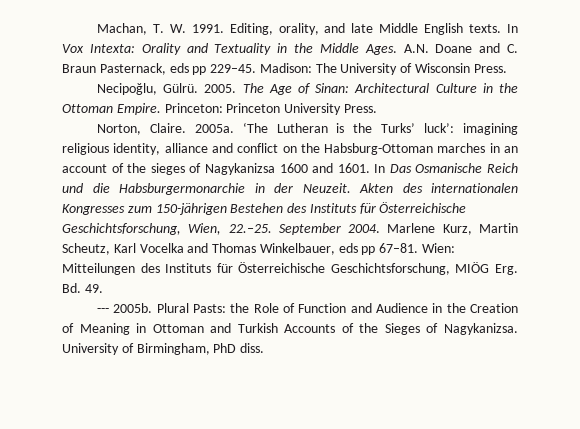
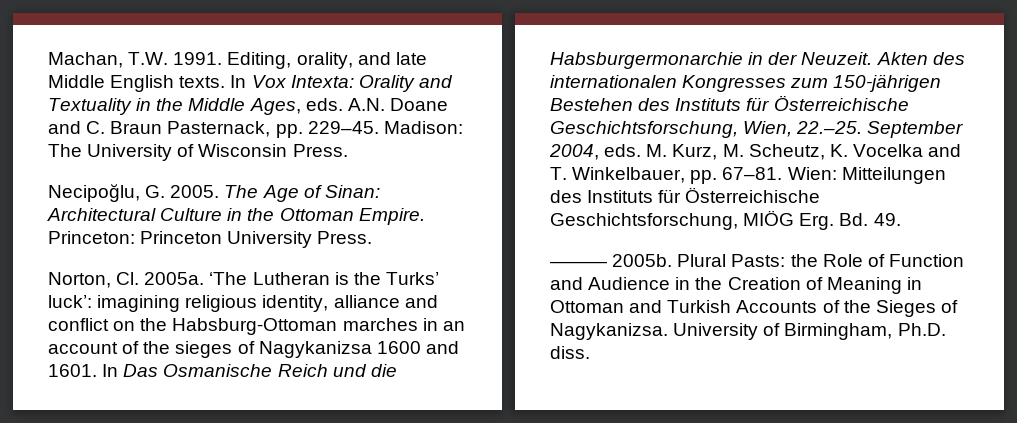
[152,24,186,33] T. W. -> [128,52,169,65] T.W.
[364,44,397,55] Ages. -> [249,98,343,115] Ages, eds.
[169,63,207,75] eds pp -> [275,124,303,138] pp.
[163,83,199,93] Gülrü. -> [145,185,166,198] G.
[149,123,186,133] Claire. -> [116,272,140,285] Cl.
[348,223,518,235] [62,243,376,255] 2004. Marlene Kurz, Martin Scheutz, Karl Vocelka and Thomas Winkelbauer, eds pp -> [549,144,962,160] [550,167,718,184] 2004, eds. M. Kurz, M. Scheutz, K. Vocelka and T. Winkelbauer, pp.
[96,308,109,313] --- -> [550,261,607,267] ———
[213,343,237,353] PhD -> [897,323,946,336] Ph.D.

